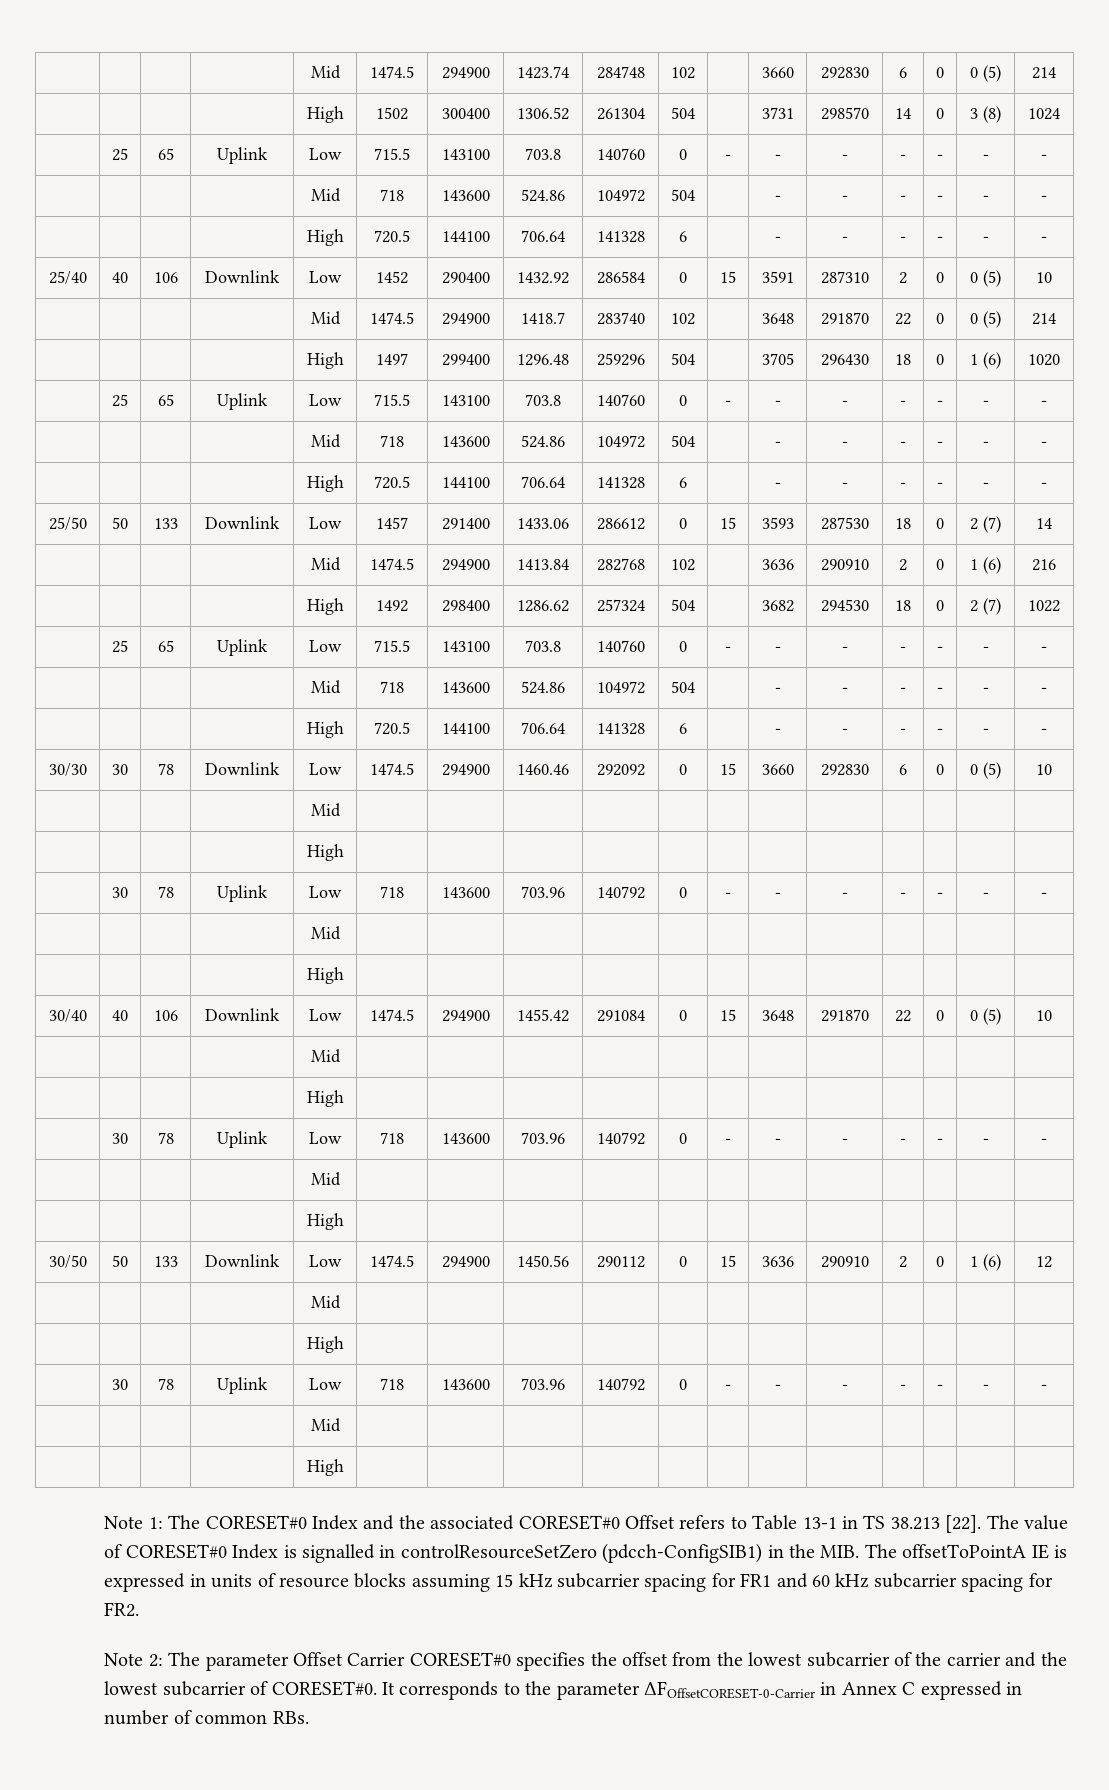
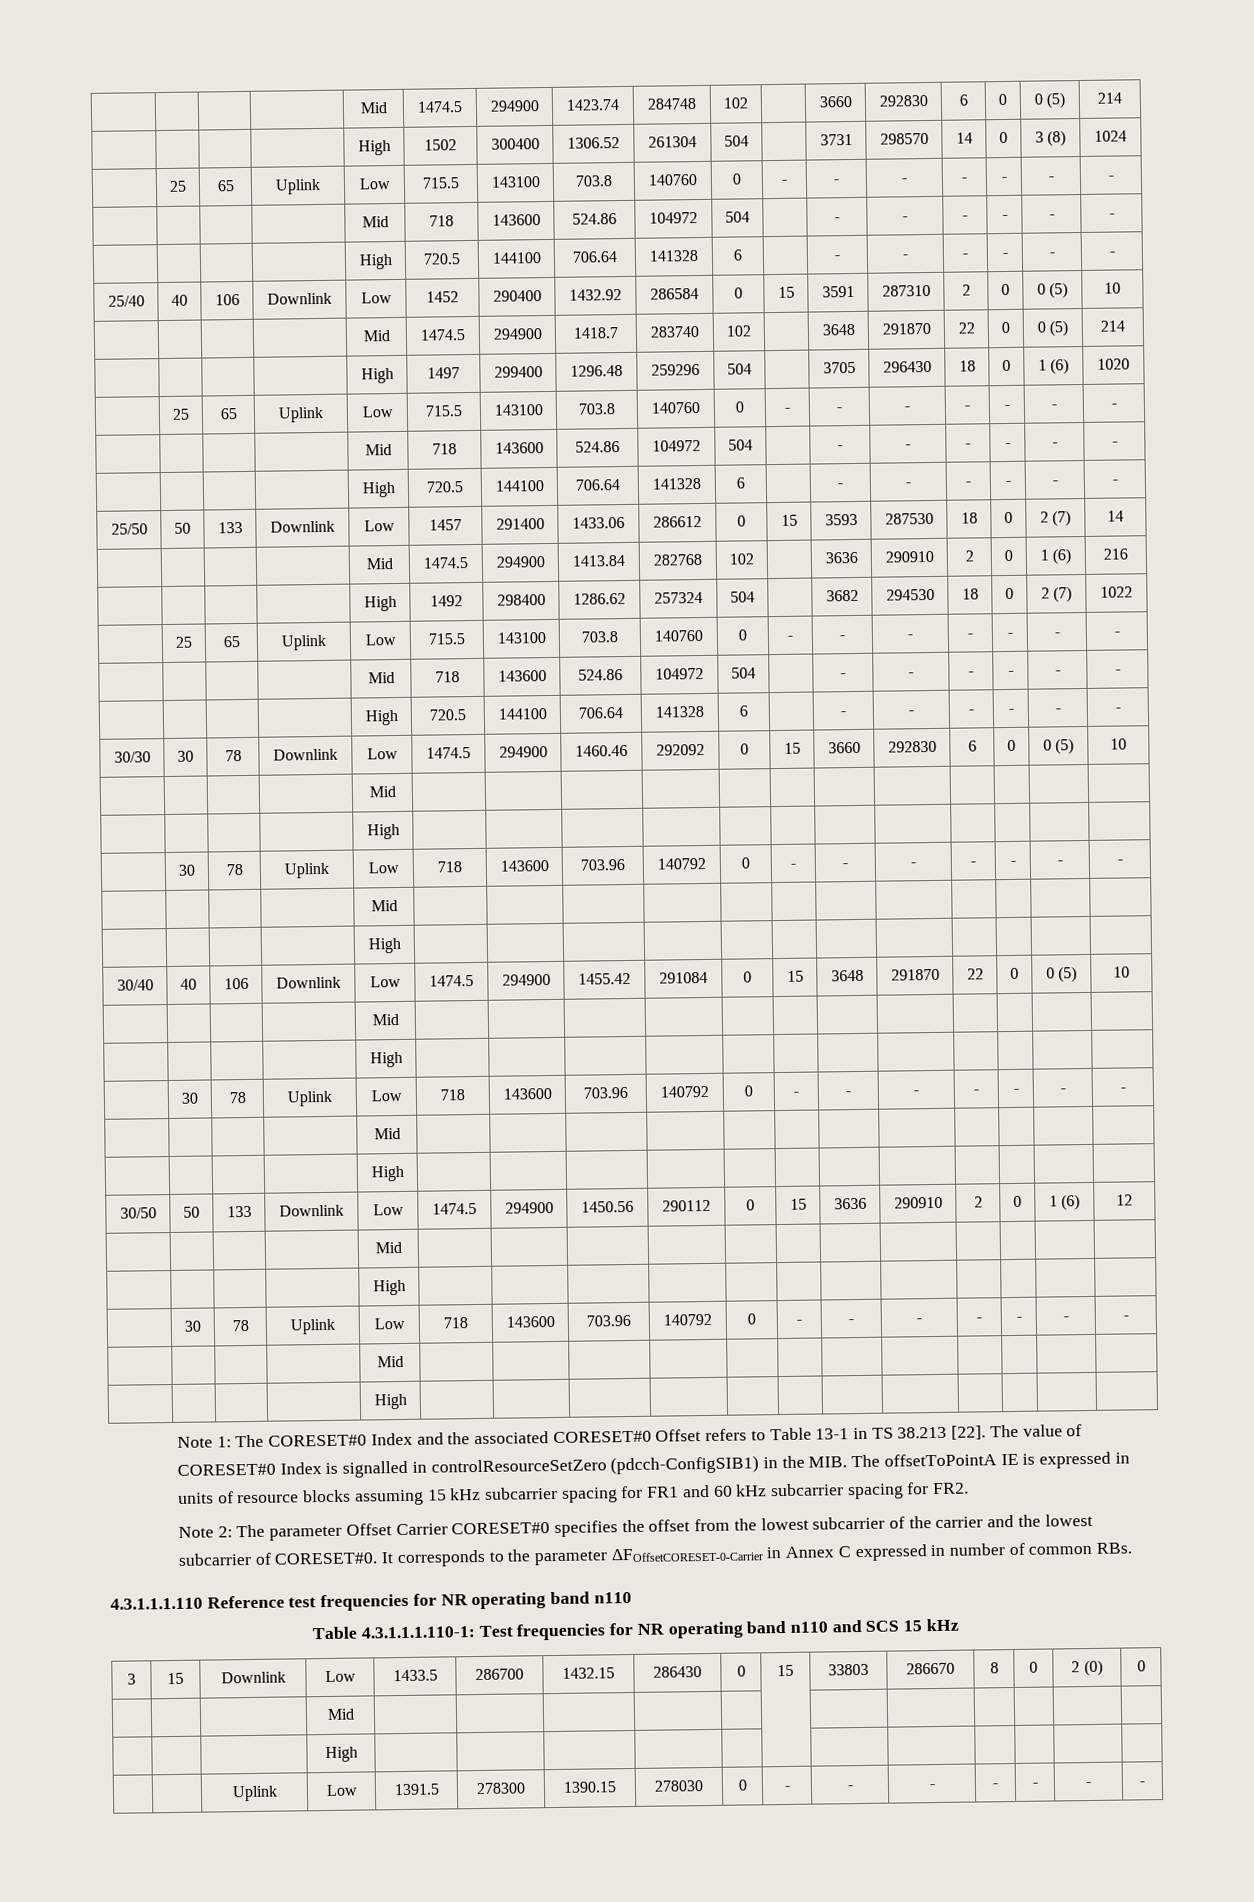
(309, 1717) none -> [110,1591,632,1612] [312,1618,959,1641] [127,1673,136,1685] [167,1672,184,1685] [220,1671,286,1684] [324,1670,356,1683] [392,1669,438,1682] [475,1668,524,1681] [562,1667,615,1679] [653,1666,702,1678] [736,1665,746,1677] [777,1664,794,1677] [828,1663,869,1676] [906,1662,955,1675] [989,1662,999,1674] [1029,1661,1038,1673] [1071,1659,1103,1677] [1136,1660,1146,1672] [326,1708,355,1720] [324,1746,358,1763] [231,1785,278,1802] [325,1784,358,1797] [393,1783,440,1796] [476,1782,526,1795] [563,1781,617,1793] [654,1780,704,1792] [737,1779,747,1791] [783,1785,790,1791] [846,1785,853,1790] [928,1784,935,1789] [992,1783,998,1788] [1031,1782,1038,1787] [1085,1781,1091,1787] [1139,1781,1145,1786] // 4.3.1.1.1.110 Reference test frequencies for NR operating band n110 // Table 4.3.1.1.1.110-1: Test frequencies for NR operating band n110 and SCS 15 kHz // 3 | 15 | Downlink | Low | 1433.5 | 286700 | 1432.15 | 286430 | 0 | 15 | 33803 | 286670 | 8 | 0 | 2 (0) | 0 // | | | Mid | | | | | | | | | | | | // | | | High | | | | | | | | | | | | // | | Uplink | Low | 1391.5 | 278300 | 1390.15 | 278030 | 0 | - | - | - | - | - | - | -

